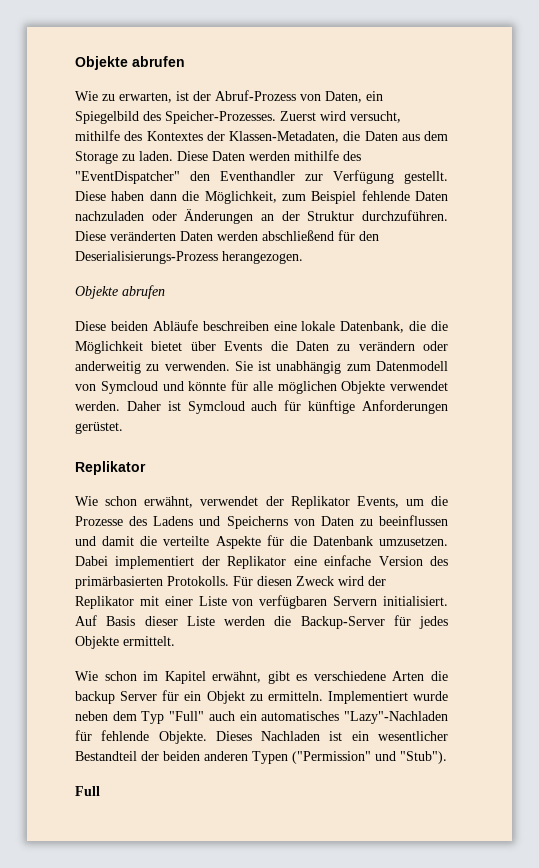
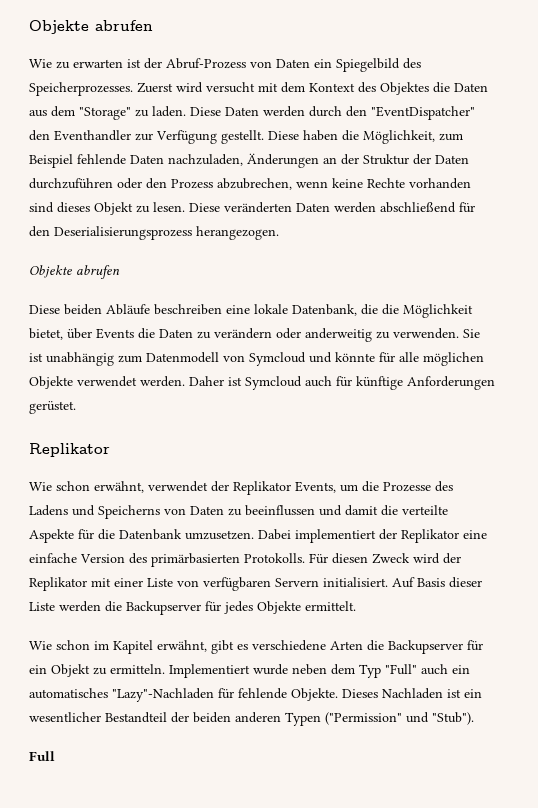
[119,92,172,103] erwarten, -> [73,59,123,68] erwarten
[325,91,362,103] Daten, -> [276,59,310,68] Daten
[165,111,276,124] Speicher-Prozesses. -> [29,82,133,96] Speicherprozesses.
[350,111,401,123] [75,130,339,143] versucht, mithilfe des Kontextes der Klassen-Metadaten, -> [206,82,429,95] versucht mit dem Kontext des Objektes
[75,151,118,164] Storage -> [79,107,131,120] "Storage"
[294,150,361,161] mithilfe des -> [309,106,367,117] durch den
[149,191,177,201] dann -> (338, 135) none
[75,211,177,221] nachzuladen oder -> [168,154,243,166] nachzuladen,
[362,210,448,221] durchzuführen. -> [413,154,469,165] [29,178,471,190] [29,202,185,215] der Daten durchzuführen oder den Prozess abzubrechen, wenn keine Rechte vorhanden sind dieses Objekt zu lesen.
[75,251,218,264] Deserialisierungs-Prozess -> [54,226,192,240] Deserialisierungsprozess
[151,341,183,351] bietet -> [29,328,63,340] bietet,
[300,616,385,629] Backup-Server -> [126,601,201,615] Backupserver
[75,691,158,704] backup Server -> [388,640,463,654] Backupserver

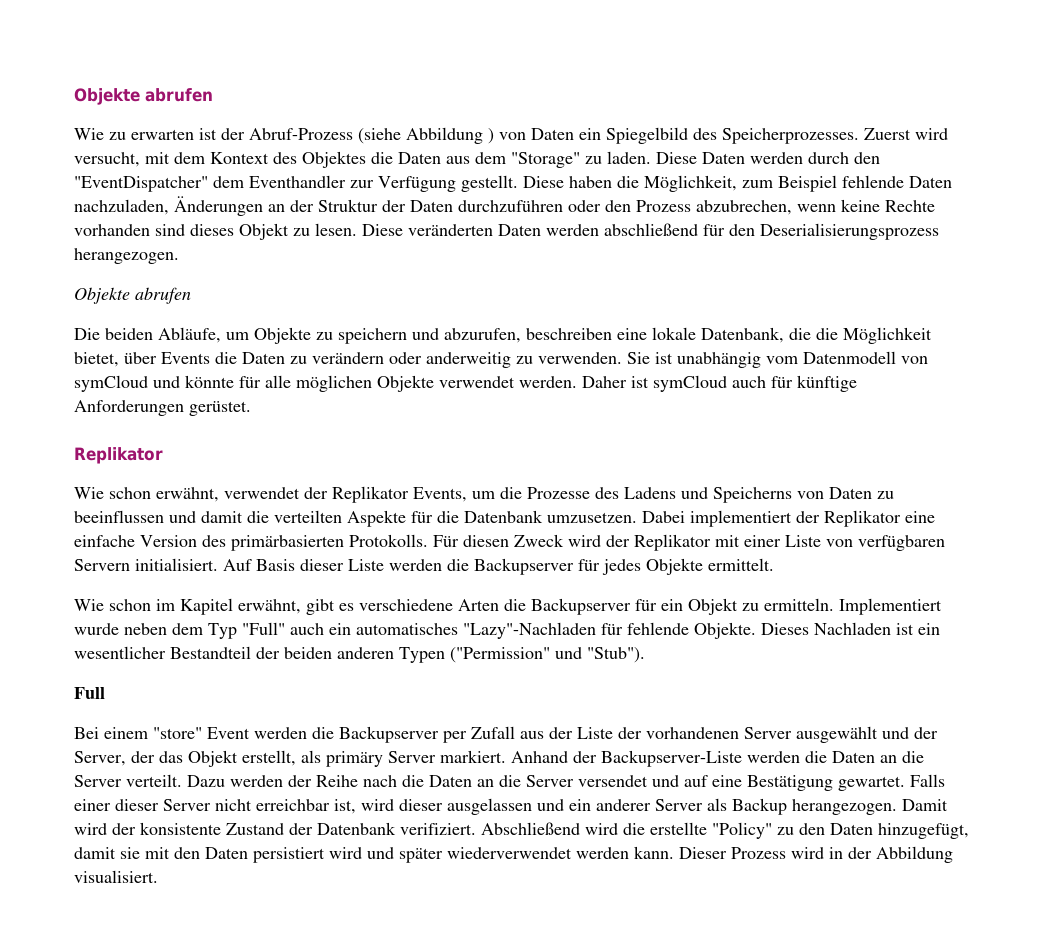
(246, 63) none -> [358,127,494,144] (siehe Abbildung )
[206,82,255,93] versucht -> [74,152,140,167] versucht,
[29,130,50,141] den -> [213,176,244,188] dem
[29,304,150,315] Diese beiden Abläufe -> [74,327,521,344] Die beiden Abläufe, um Objekte zu speichern und abzurufen,
[118,355,142,363] zum -> [766,356,798,364] vom
[249,352,306,366] Symcloud -> [74,375,148,392] symCloud
[245,376,302,390] Symcloud -> [653,375,727,392] symCloud
[402,505,448,515] verteilte -> [274,510,342,523] verteilten
(55, 756) none -> [74,726,938,743] [74,750,924,767] [74,774,945,791] [74,798,948,815] [74,822,969,839] [74,846,953,863] [74,870,158,883] // Bei einem "store" Event werden die Backupserver per Zufall aus der Liste der vorhandenen Server ausgewählt und der Server, der das Objekt erstellt, als primäry Server markiert. Anhand der Backupserver-Liste werden die Daten an die Server verteilt. Dazu werden der Reihe nach die Daten an die Server versendet und auf eine Bestätigung gewartet. Falls einer dieser Server nicht erreichbar ist, wird dieser ausgelassen und ein anderer Server als Backup herangezogen. Damit wird der konsistente Zustand der Datenbank verifiziert. Abschließend wird die erstellte "Policy" zu den Daten hinzugefügt, damit sie mit den Daten persistiert wird und später wiederverwendet werden kann. Dieser Prozess wird in der Abbildung visualisiert.

